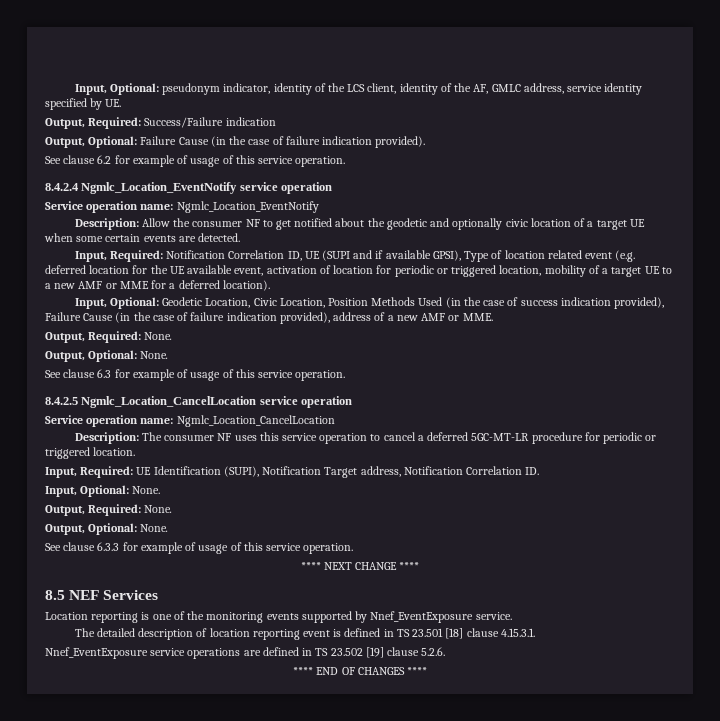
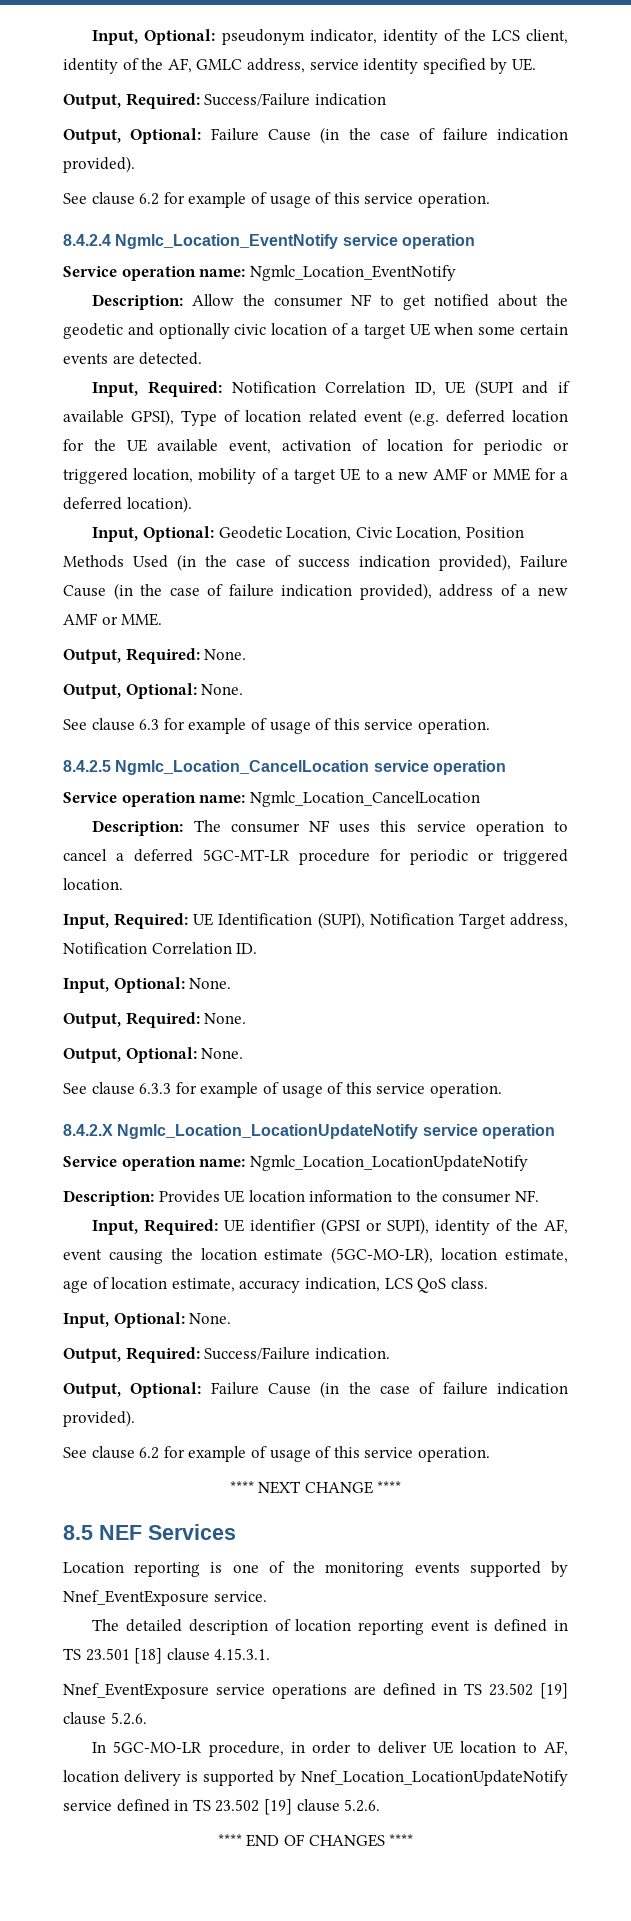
(354, 548) none -> [63,1124,555,1139] [63,1155,528,1171] [63,1190,539,1206] [92,1218,569,1235] [63,1247,568,1264] [63,1277,488,1293] [63,1312,232,1328] [63,1347,390,1363] [63,1381,568,1398] [63,1410,135,1427] [63,1446,490,1462] // 8.4.2.X Ngmlc_Location_LocationUpdateNotify service operation // Service operation name: Ngmlc_Location_LocationUpdateNotify // Description: Provides UE location information to the consumer NF. // Input, Required: UE identifier (GPSI or SUPI), identity of the AF, event causing the location estimate (5GC-MO-LR), location estimate, age of location estimate, accuracy indication, LCS QoS class. // Input, Optional: None. // Output, Required: Success/Failure indication. // Output, Optional: Failure Cause (in the case of failure indication provided). // See clause 6.2 for example of usage of this service operation.
(446, 651) none -> [92,1741,568,1757] [63,1770,568,1786] [63,1799,381,1815] // In 5GC-MO-LR procedure, in order to deliver UE location to AF, location delivery is supported by Nnef_Location_LocationUpdateNotify service defined in TS 23.502 [19] clause 5.2.6.

